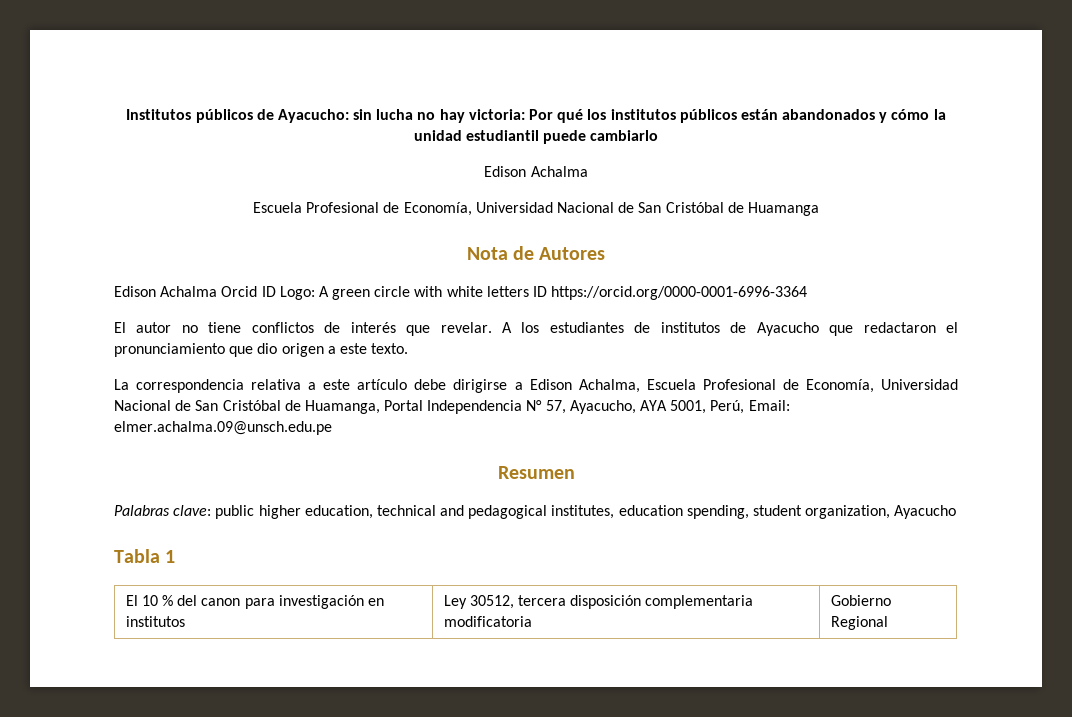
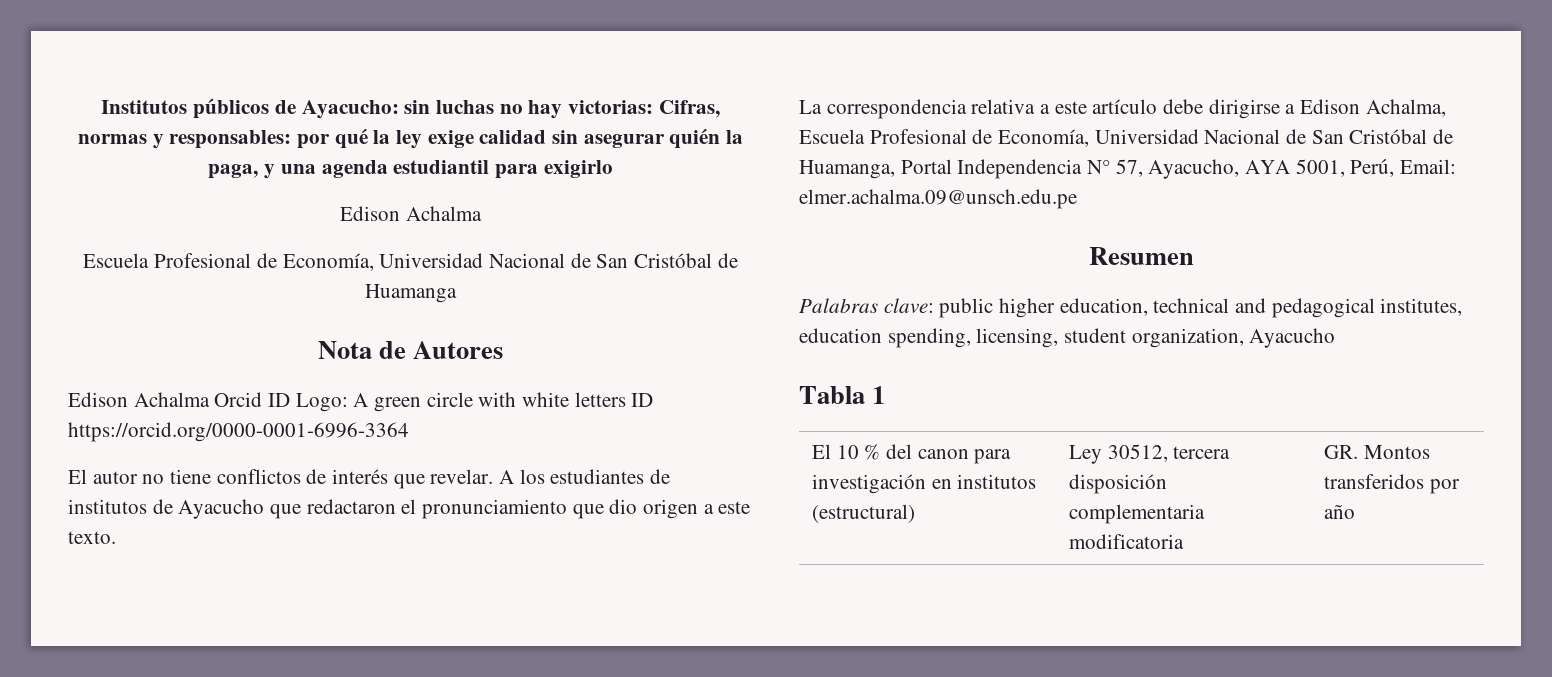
[376,109,414,120] lucha -> [435,100,494,114] luchas
[468,109,946,123] [413,130,659,144] victoria: Por qué los institutos públicos están abandonados y cómo la unidad estudiantil puede cambiarlo -> [567,100,720,118] [77,128,744,149] [208,160,613,179] victorias: Cifras, normas y responsables: por qué la ley exige calidad sin asegurar quién la paga, y una agenda estudiantil para exigirlo
(749, 512) none -> [976,328,1059,348] licensing,
(185, 621) none -> [811,504,915,523] (estructural)
[830,595,891,606] [830,616,888,630] Gobierno Regional -> [1323,445,1430,459] [1323,474,1460,494] [1323,504,1355,519] GR. Montos transferidos por año

